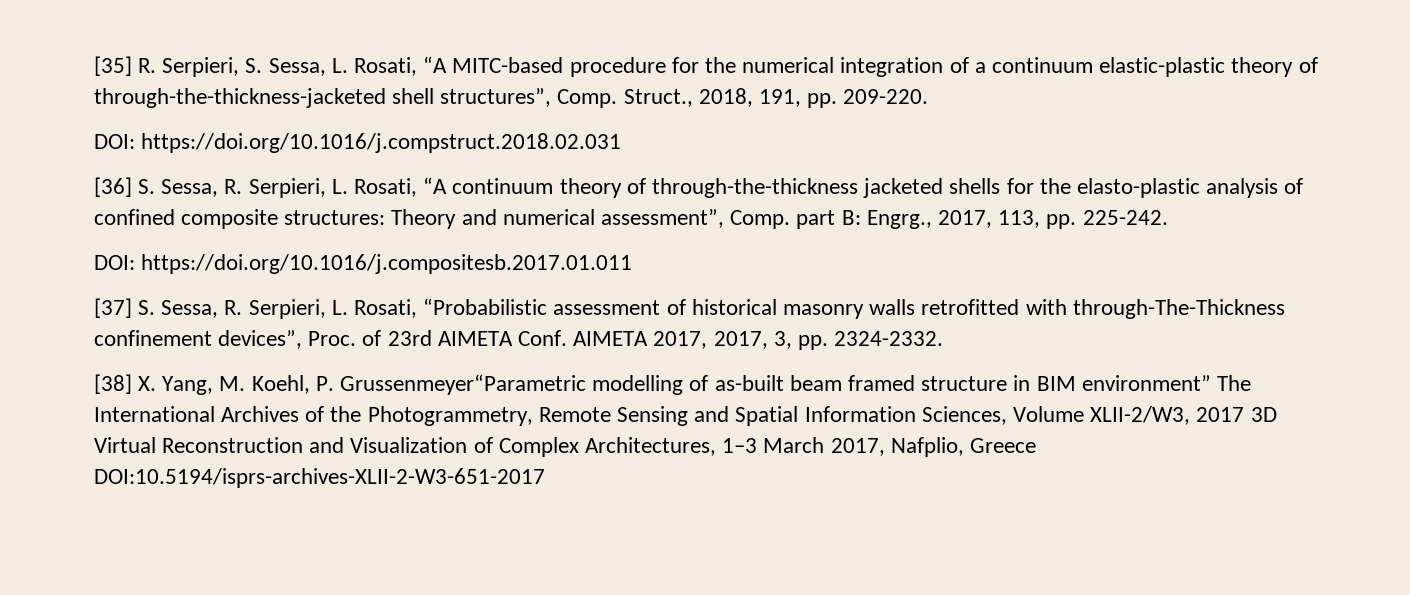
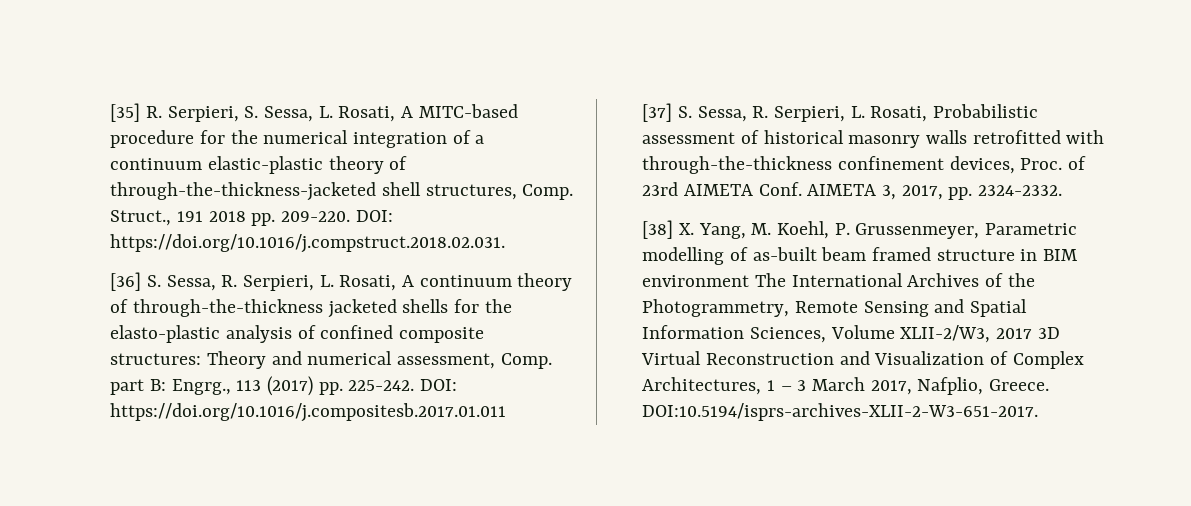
[423,56,448,73] “A -> [400,106,413,118] A
[440,88,552,107] structures”, -> [425,184,517,200] structures,
[698,88,801,107] 2018, 191, -> [176,211,246,222] 191 2018
[93,133,621,153] // DOI: https://doi.org/10.1016/j.compstruct.2018.02.031 -> [355,210,393,222] [110,234,506,253] DOI: https://doi.org/10.1016/j.compstruct.2018.02.031.
[423,177,448,194] “A -> [401,275,414,287] A
[600,209,724,228] assessment”, -> [396,353,495,369] assessment,
[937,210,1041,228] 2017, 113, -> [236,376,313,396] 113 (2017)
(1168, 217) // -> (415, 385) none
[423,298,548,315] “Probabilistic -> [932,104,1038,118] Probabilistic
[1072,299,1285,319] [93,330,302,349] through-The-Thickness confinement devices”, -> [642,156,1015,174] through-the-thickness confinement devices,
[653,331,792,349] 2017, 2017, 3, -> [881,185,943,200] 3, 2017,
[339,374,586,395] Grussenmeyer“Parametric -> [855,223,1077,239] Grussenmeyer, Parametric
[1081,375,1211,391] environment” -> [642,275,750,287] environment
[722,438,758,453] 1–3 -> [766,380,807,391] 1 – 3
[969,438,1036,453] [93,468,545,488] Greece DOI:10.5194/isprs-archives-XLII-2-W3-651-2017 -> [988,379,1049,391] [642,403,1039,421] Greece. DOI:10.5194/isprs-archives-XLII-2-W3-651-2017.

